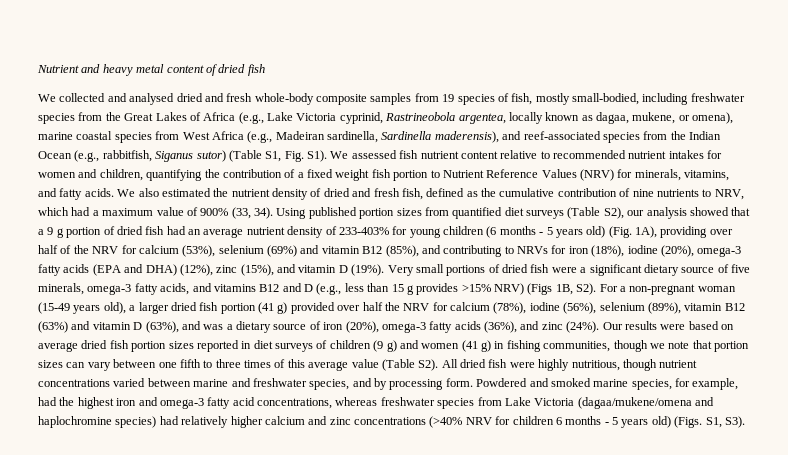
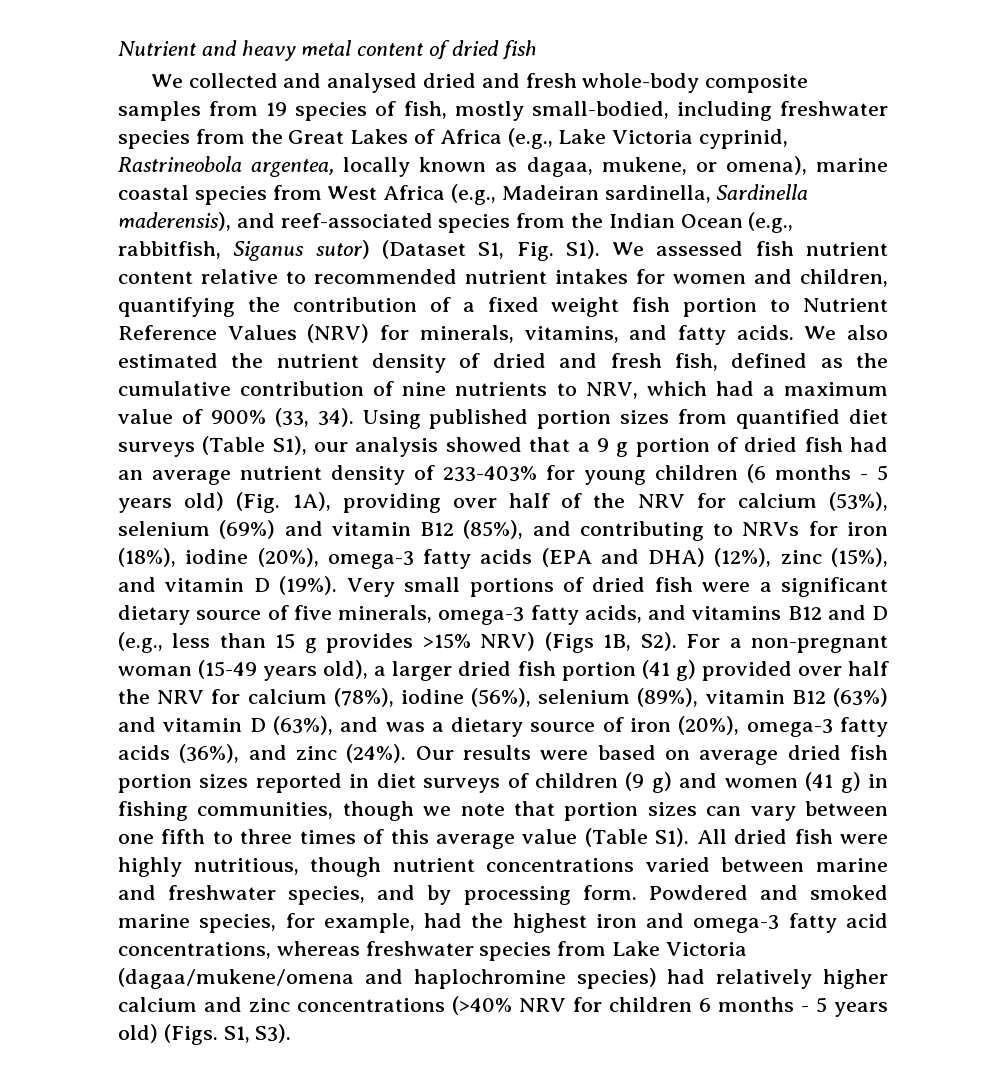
[228,150,262,162] (Table -> [381,240,466,259] (Dataset
[603,207,624,219] S2), -> [272,436,307,455] S1),
[418,359,439,371] S2). -> [655,828,690,847] S1).

